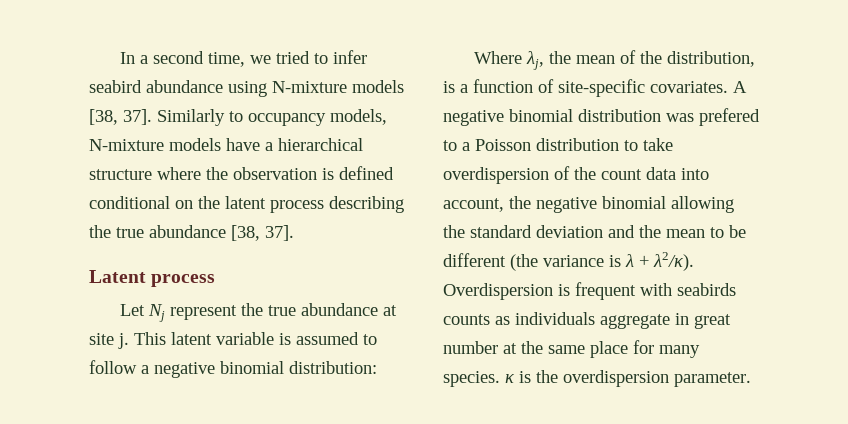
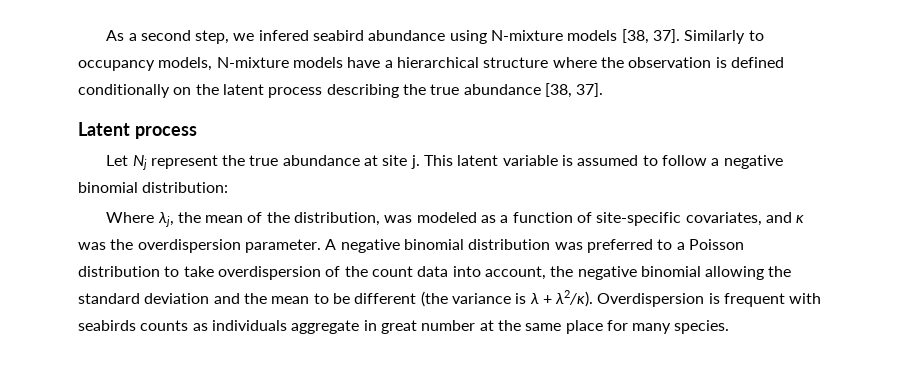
[119,52,135,64] In -> [106,30,125,41] As
[207,50,367,67] time, we tried to infer -> [195,30,309,44] step, we infered
[89,196,170,209] conditional -> [78,84,170,98] conditionally
[443,81,455,93] is -> [384,212,497,223] was modeled as
[650,81,728,93] covariates. -> [685,212,805,226] [78,239,321,253] covariates, and κ was the overdispersion parameter.
[699,108,760,126] prefered -> [586,239,653,253] preferred
[505,370,751,387] κ is the overdispersion parameter. -> (730, 327) none

